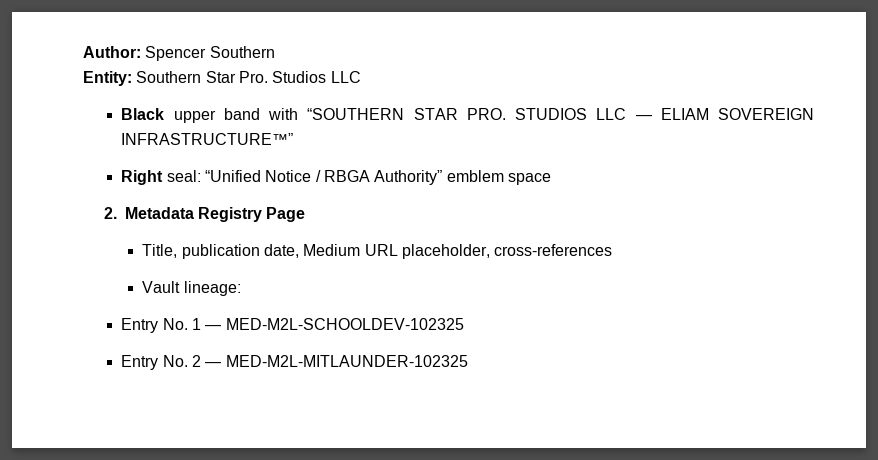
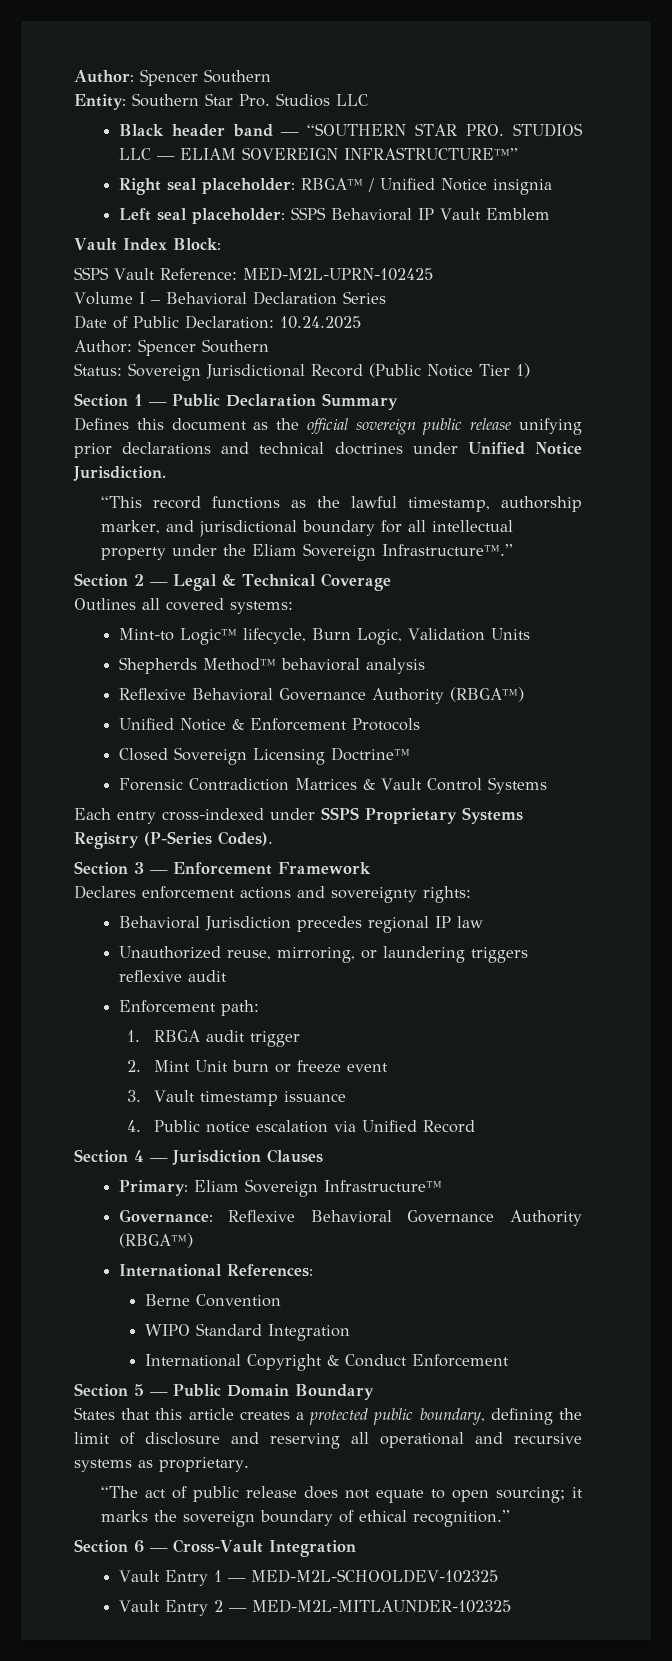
[173,108,299,123] upper band with -> [171,124,300,137] header band —
[166,170,551,185] [103,207,306,222] [142,244,613,259] [142,281,241,296] [121,318,188,333] seal: “Unified Notice / RBGA Authority” emblem space // 2. Metadata Registry Page // Title, publication date, Medium URL placeholder, cross-references // Vault lineage: // Entry No. -> [166,178,552,195] [118,207,550,224] [74,238,221,251] [74,267,433,281] [74,291,386,305] [74,315,361,329] [74,339,269,356] [74,363,530,381] [74,393,398,410] [74,417,582,435] [74,442,582,458] [73,466,166,481] [100,496,582,512] [100,520,513,537] [100,543,513,561] [74,573,391,591] [74,598,293,614] [118,628,530,645] [118,657,425,674] [118,687,524,704] [118,718,420,731] [118,747,410,765] [118,777,547,794] [74,807,523,824] [74,831,273,849] [74,861,371,875] [74,885,471,903] [118,916,483,933] [118,946,528,963] [118,970,227,982] [118,1000,259,1016] [127,1030,300,1047] [127,1060,388,1073] [127,1090,346,1106] [127,1120,475,1133] [74,1149,323,1165] [118,1179,442,1197] [118,1209,582,1226] [118,1233,193,1248] [118,1264,313,1277] [145,1294,282,1307] [145,1323,351,1341] [145,1354,510,1371] [74,1383,374,1400] [74,1407,582,1425] [74,1432,582,1449] [74,1457,249,1472] [100,1486,583,1503] [100,1510,510,1527] [74,1539,356,1557] [118,1570,208,1586] seal placeholder: RBGA™ / Unified Notice insignia // Left seal placeholder: SSPS Behavioral IP Vault Emblem // Vault Index Block: // SSPS Vault Reference: MED-M2L-UPRN-102425 // Volume I – Behavioral Declaration Series // Date of Public Declaration: 10.24.2025 // Author: Spencer Southern // Status: Sovereign Jurisdictional Record (Public Notice Tier 1) // Section 1 — Public Declaration Summary // Defines this document as the official sovereign public release unifying prior declarations and technical doctrines under Unified Notice Jurisdiction. // “This record functions as the lawful timestamp, authorship marker, and jurisdictional boundary for all intellectual property under the Eliam Sovereign Infrastructure™.” // Section 2 — Legal & Technical Coverage // Outlines all covered systems: // Mint-to Logic™ lifecycle, Burn Logic, Validation Units // Shepherds Method™ behavioral analysis // Reflexive Behavioral Governance Authority (RBGA™) // Unified Notice & Enforcement Protocols // Closed Sovereign Licensing Doctrine™ // Forensic Contradiction Matrices & Vault Control Systems // Each entry cross-indexed under SSPS Proprietary Systems Registry (P-Series Codes). // Section 3 — Enforcement Framework // Declares enforcement actions and sovereignty rights: // Behavioral Jurisdiction precedes regional IP law // Unauthorized reuse, mirroring, or laundering triggers reflexive audit // Enforcement path: // 1. RBGA audit trigger // 2. Mint Unit burn or freeze event // 3. Vault timestamp issuance // 4. Public notice escalation via Unified Record // Section 4 — Jurisdiction Clauses // Primary: Eliam Sovereign Infrastructure™ // Governance: Reflexive Behavioral Governance Authority (RBGA™) // International References: // Berne Convention // WIPO Standard Integration // International Copyright & Conduct Enforcement // Section 5 — Public Domain Boundary // States that this article creates a protected public boundary, defining the limit of disclosure and reserving all operational and recursive systems as proprietary. // “The act of public release does not equate to open sourcing; it marks the sovereign boundary of ethical recognition.” // Section 6 — Cross-Vault Integration // Vault Entry
[121,355,188,370] Entry No. -> [118,1600,208,1616] Vault Entry

